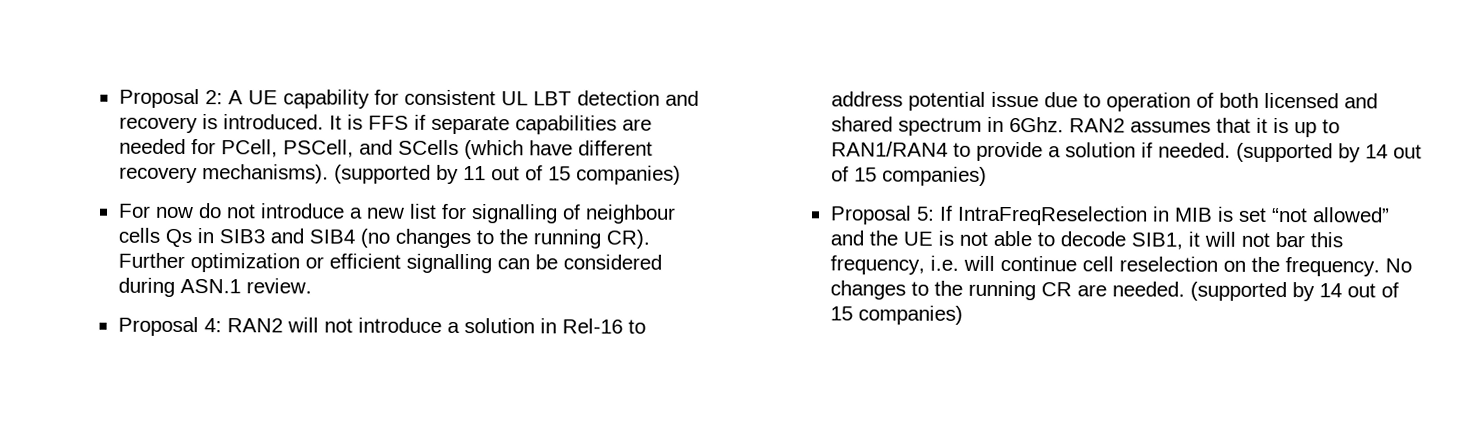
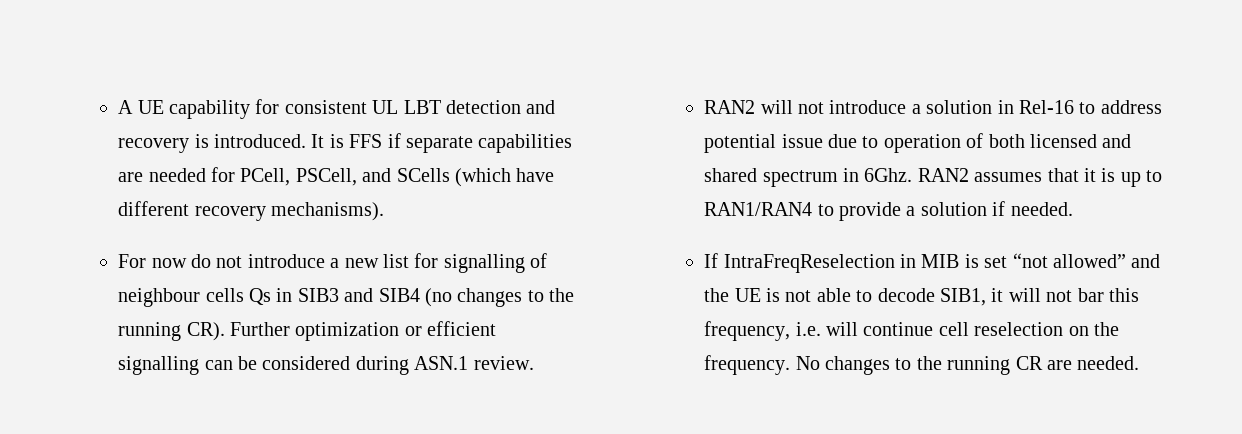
[118,88,223,109] Proposal 2: -> (118, 107) none
[333,164,681,185] (supported by 11 out of 15 companies) -> (384, 211) none
[117,316,222,337] Proposal 4: -> (534, 363) none
[1235,142,1422,163] [830,166,987,186] [829,205,935,225] (supported by 14 out of 15 companies) // Proposal 5: -> (1073, 209) //
[1189,281,1399,302] [829,305,963,325] (supported by 14 out of 15 companies) -> (1140, 363) none

